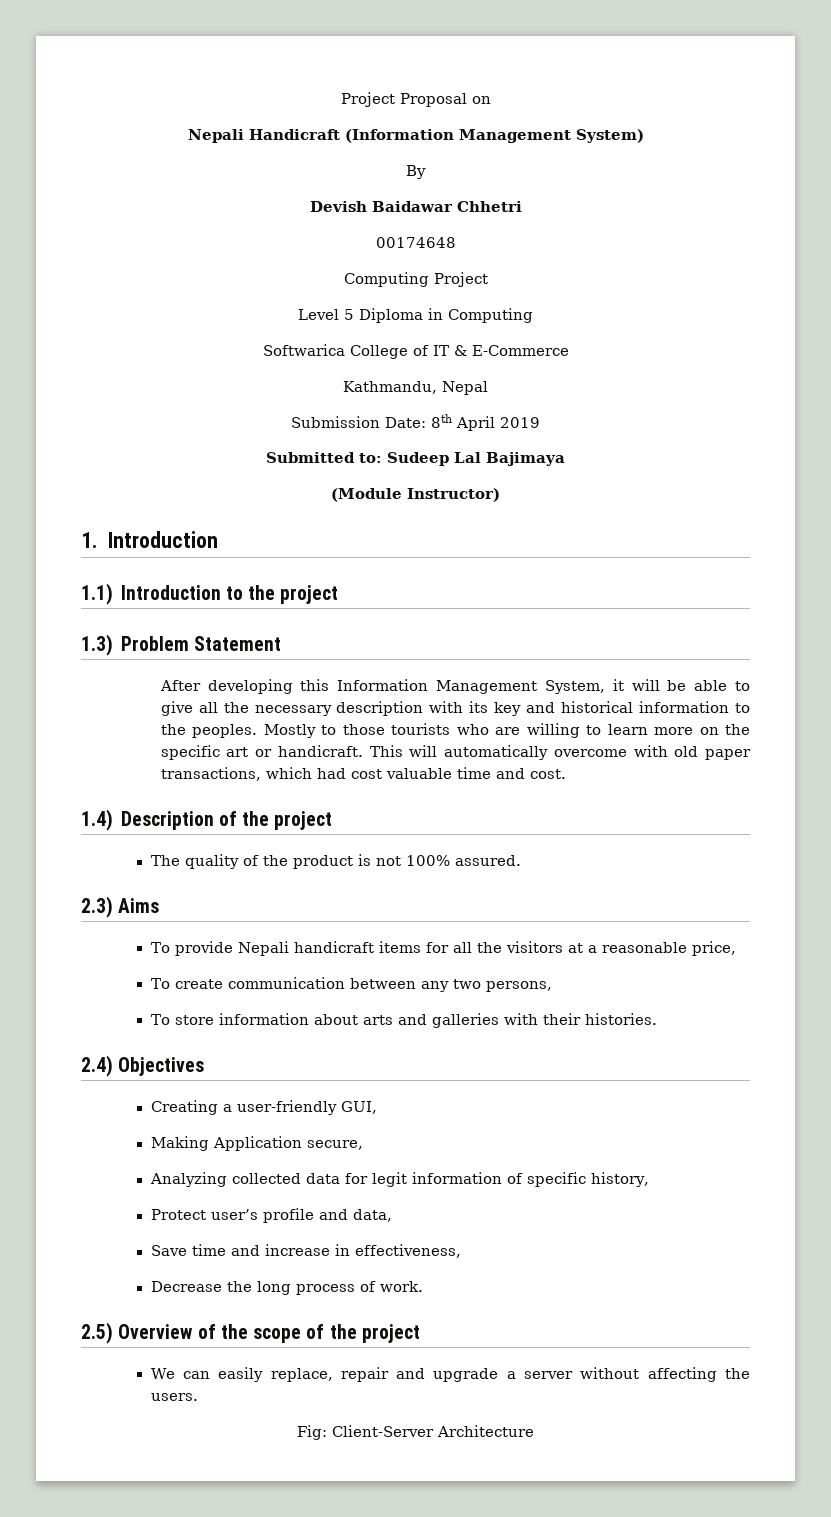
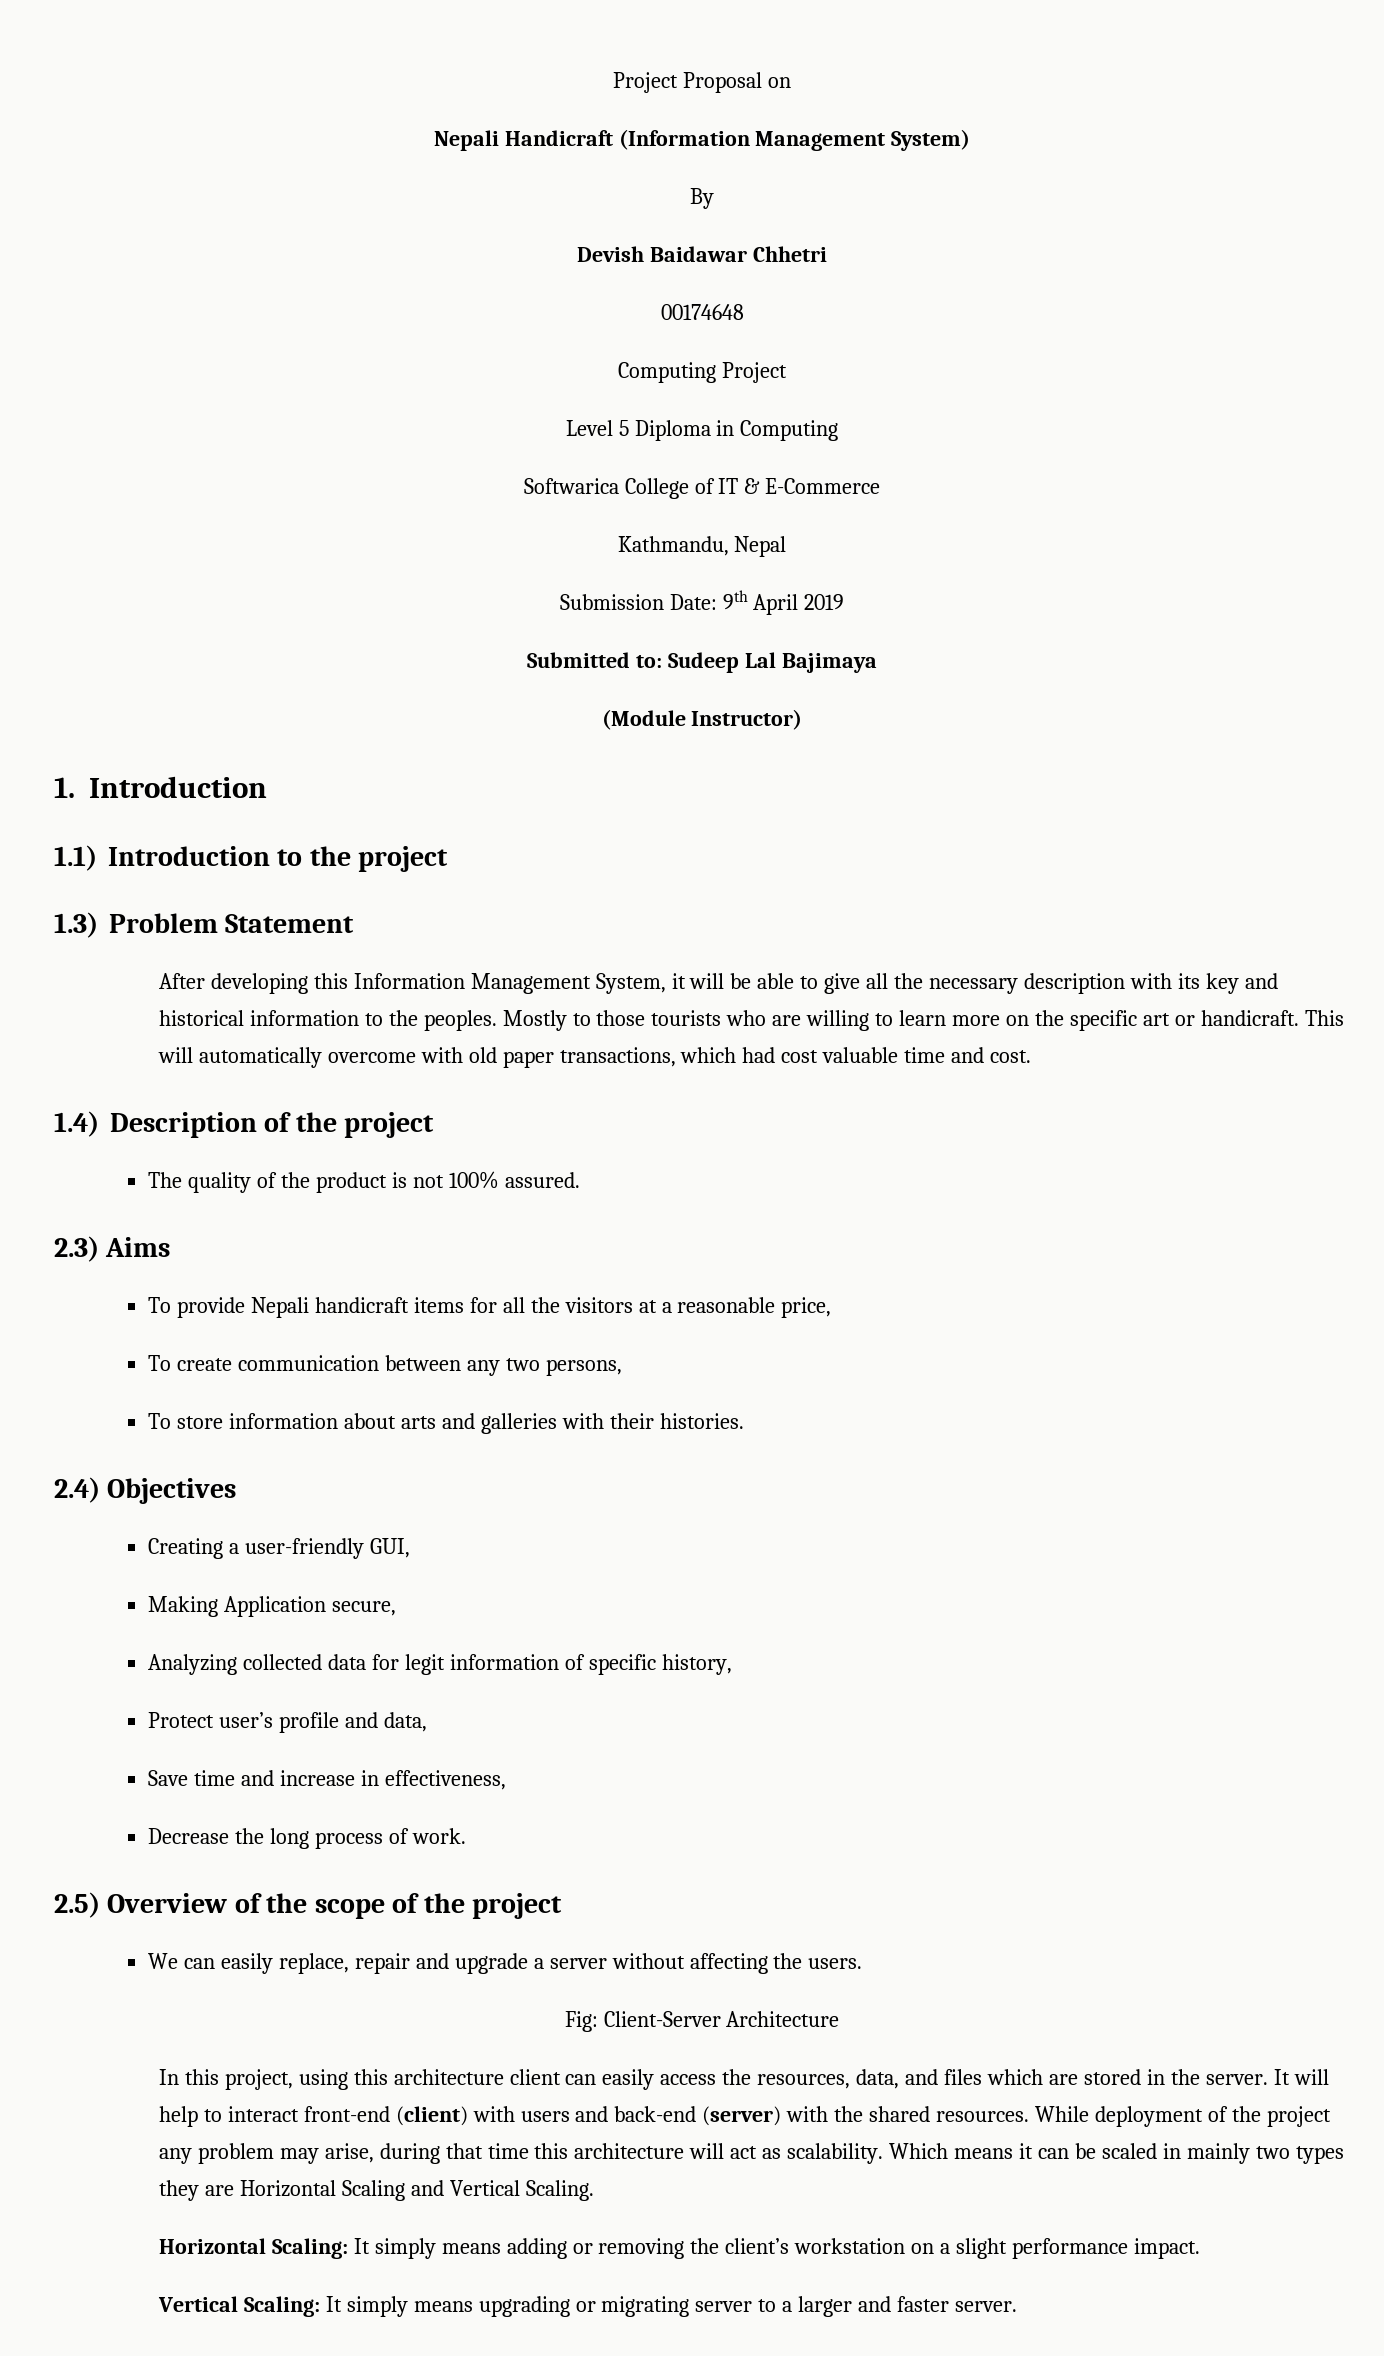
[431,414,452,428] 8th -> [722,590,748,610] 9th
(534, 1431) none -> [158,2069,1329,2090] [158,2106,1331,2127] [158,2143,1344,2164] [158,2180,594,2201] [158,2238,1200,2259] [157,2296,1018,2317] // In this project, using this architecture client can easily access the resources, data, and files which are stored in the server. It will help to interact front-end (client) with users and back-end (server) with the shared resources. While deployment of the project any problem may arise, during that time this architecture will act as scalability. Which means it can be scaled in mainly two types they are Horizontal Scaling and Vertical Scaling. // Horizontal Scaling: It simply means adding or removing the client’s workstation on a slight performance impact. // Vertical Scaling: It simply means upgrading or migrating server to a larger and faster server.

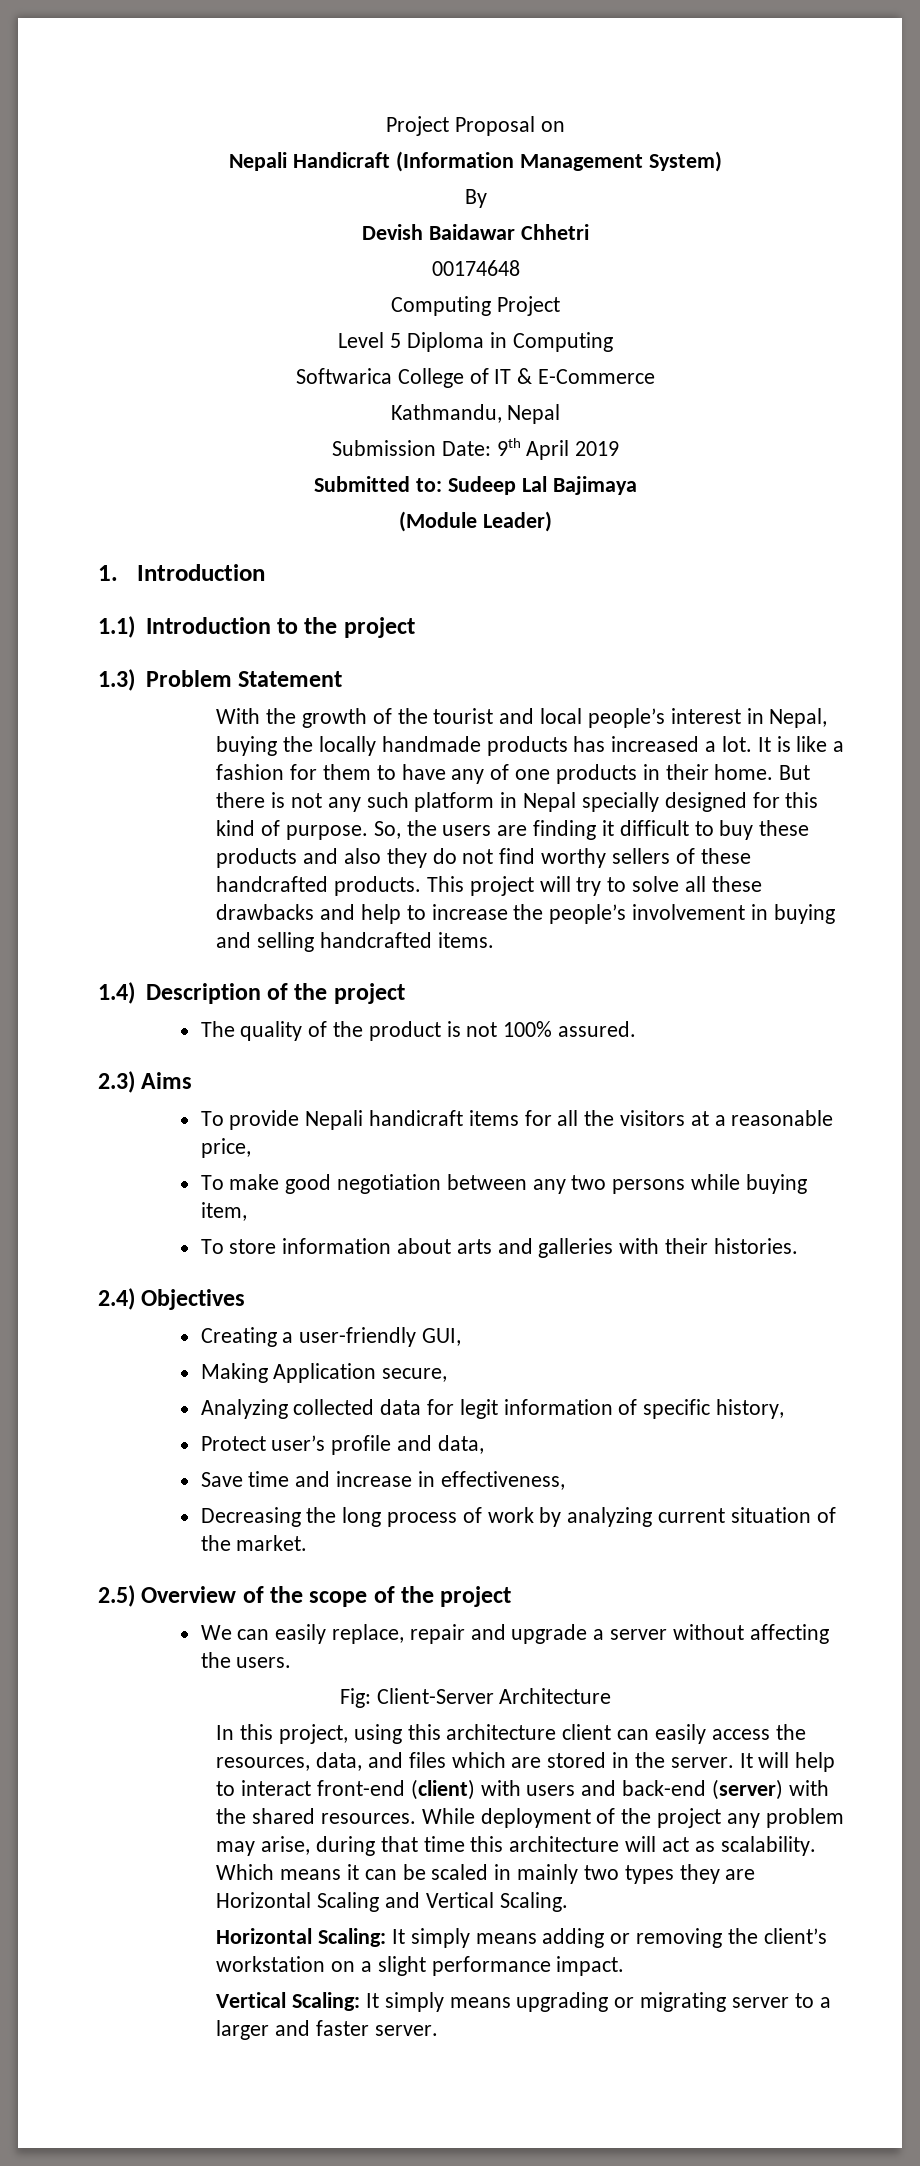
[691,709,803,730] Instructor) -> [482,511,552,532] Leader)
[158,973,1278,994] [158,1010,1344,1031] [157,1047,1032,1068] After developing this Information Management System, it will be able to give all the necessary description with its key and historical information to the peoples. Mostly to those tourists who are willing to learn more on the specific art or handicraft. This will automatically overcome with old paper transactions, which had cost valuable time and cost. -> [216,708,828,728] [216,736,845,756] [216,764,811,784] [216,792,819,812] [216,820,810,840] [216,848,751,868] [216,876,762,896] [216,904,835,924] [216,932,494,952] With the growth of the tourist and local people’s interest in Nepal, buying the locally handmade products has increased a lot. It is like a fashion for them to have any of one products in their home. But there is not any such platform in Nepal specially designed for this kind of purpose. So, the users are finding it difficult to buy these products and also they do not find worthy sellers of these handcrafted products. This project will try to solve all these drawbacks and help to increase the people’s involvement in buying and selling handcrafted items.
[177,1355,622,1376] create communication between any two persons, -> [229,1174,807,1194] [200,1202,247,1221] make good negotiation between any two persons while buying item,
[148,1828,230,1844] Decrease -> [200,1507,301,1527] Decreasing
[411,1828,466,1844] work. -> [487,1507,836,1527] [200,1535,308,1551] work by analyzing current situation of the market.

